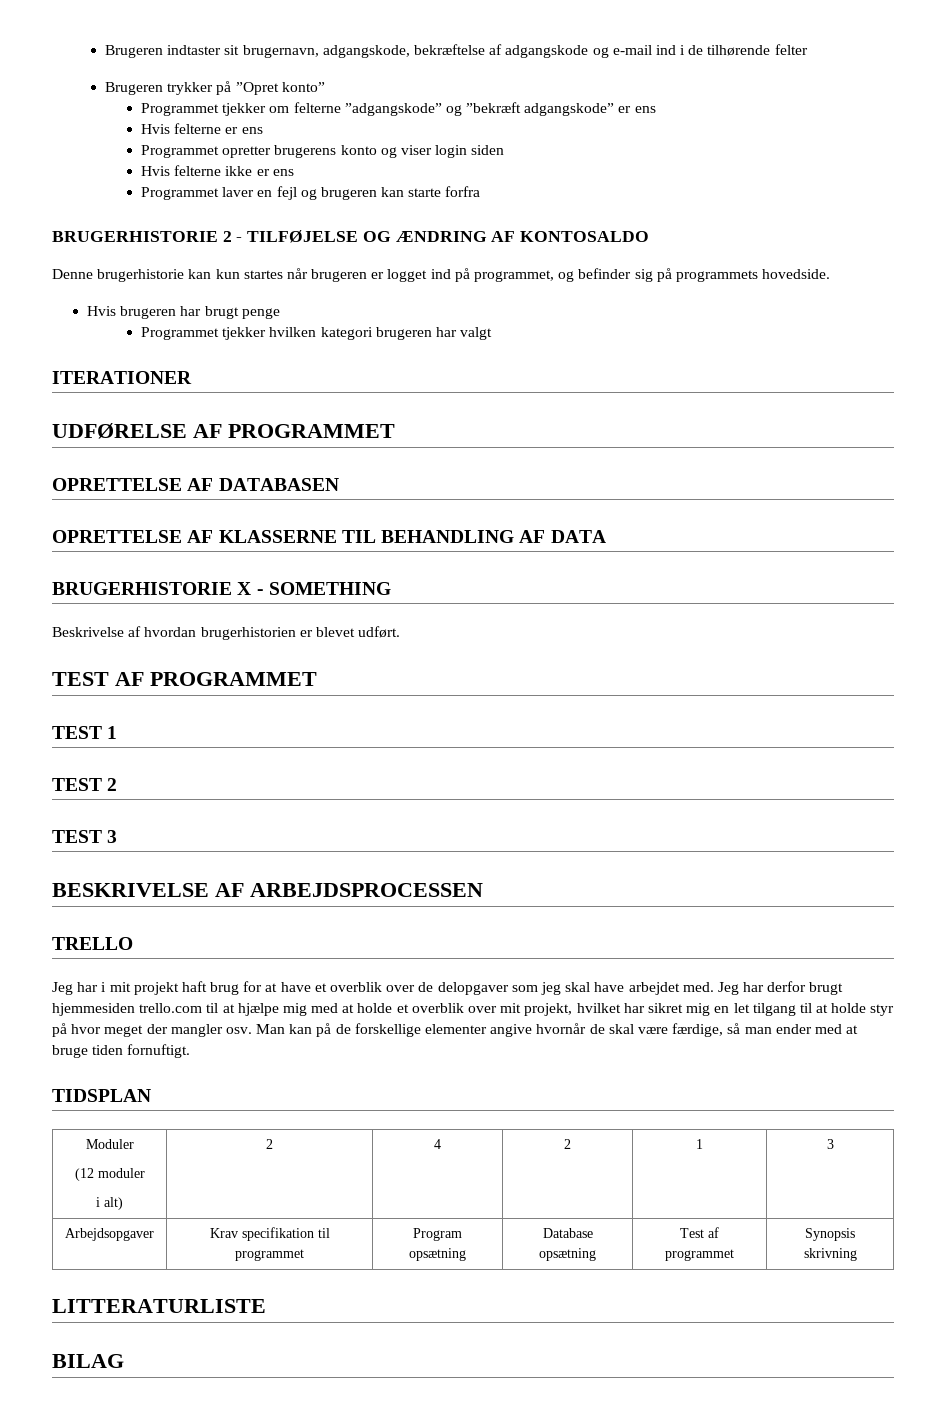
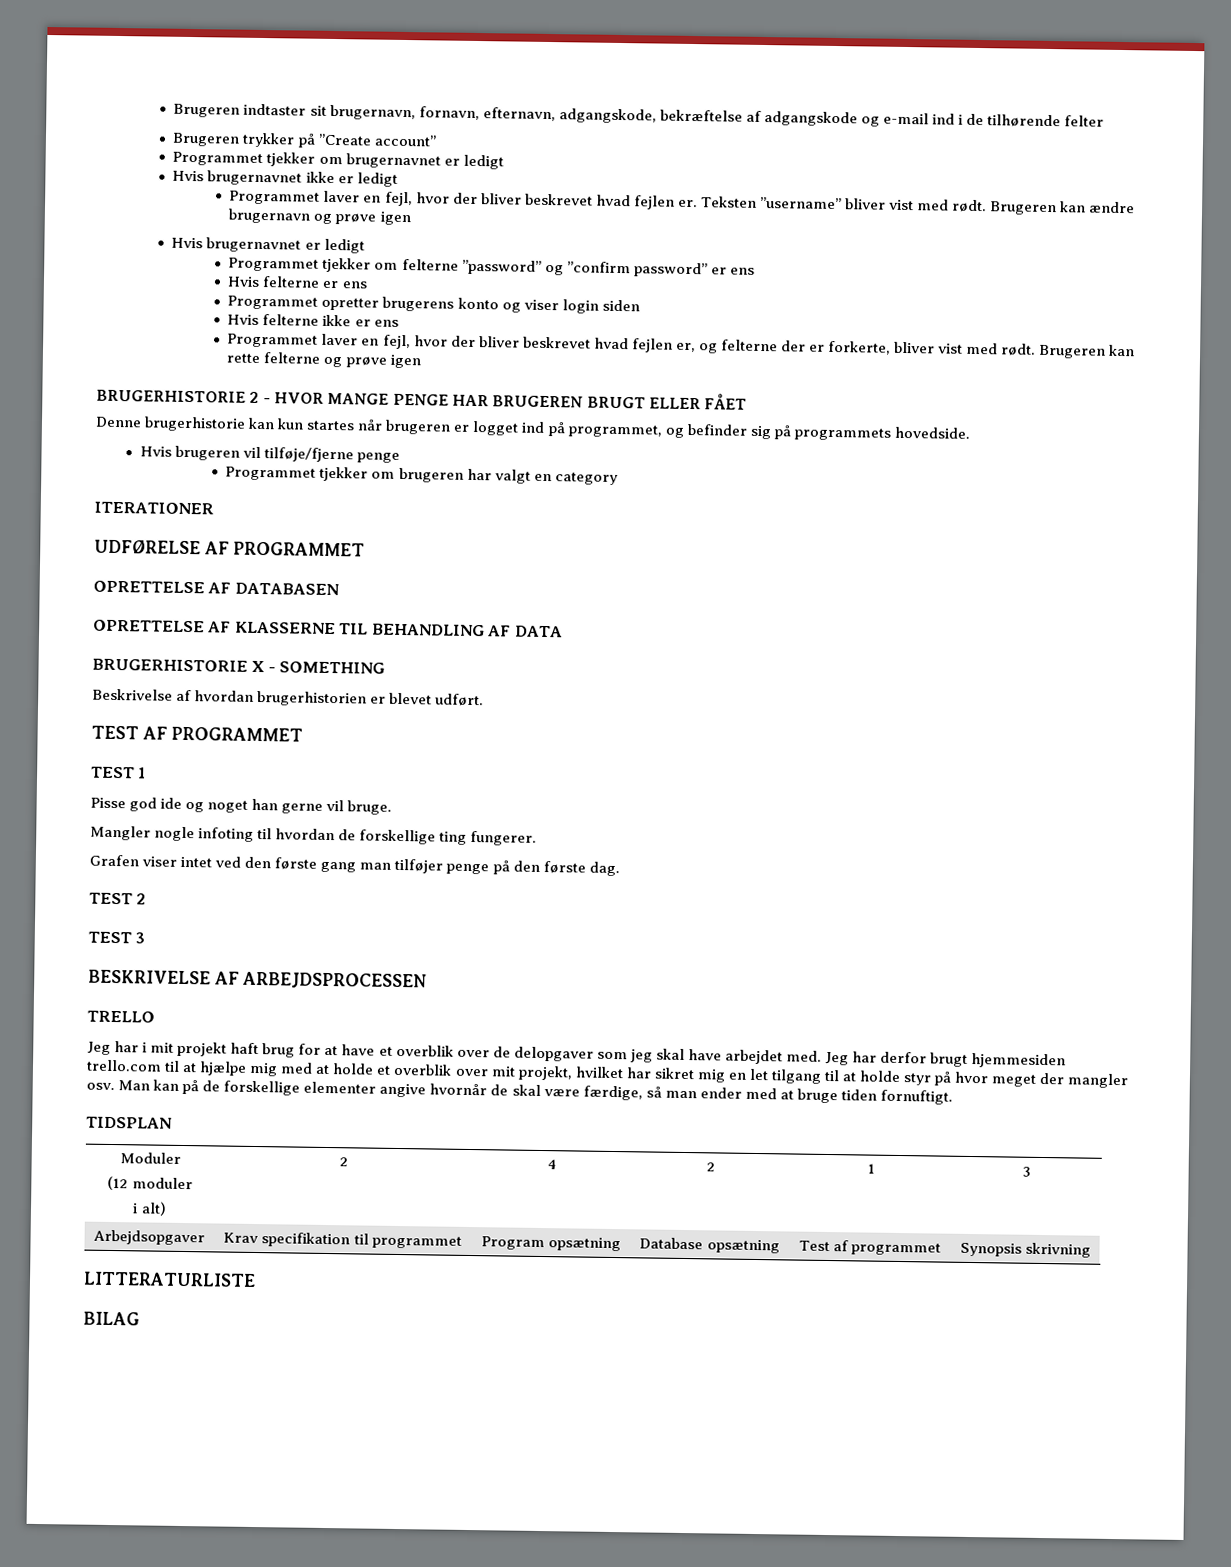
(319, 51) none -> [418,106,556,122] fornavn, efternavn,
[235,82,325,95] ”Opret konto” -> [317,133,437,147] [172,151,504,170] [172,170,398,187] [229,190,1136,216] [228,208,411,226] [171,237,365,254] ”Create account” // Programmet tjekker om brugernavnet er ledigt // Hvis brugernavnet ikke er ledigt // Programmet laver en fejl, hvor der bliver beskrevet hvad fejlen er. Teksten ”username” bliver vist med rødt. Brugeren kan ændre brugernavn og prøve igen // Hvis brugernavnet er ledigt
[344,102,615,116] ”adgangskode” og ”bekræft adgangskode” -> [461,259,708,278] ”password” og ”confirm password”
[276,186,481,200] [52,230,650,243] fejl og brugeren kan starte forfra // BRUGERHISTORIE 2 - TILFØJELSE OG ÆNDRING AF KONTOSALDO -> [382,334,1136,359] [226,352,421,369] [96,389,748,410] fejl, hvor der bliver beskrevet hvad fejlen er, og felterne der er forkerte, bliver vist med rødt. Brugeren kan rette felterne og prøve igen // BRUGERHISTORIE 2 - HVOR MANGE PENGE HAR BRUGEREN BRUGT ELLER FÅET
[180,306,239,319] har brugt -> [243,446,355,463] vil tilføje/fjerne
[269,327,373,340] hvilken kategori -> [371,471,396,479] om
(493, 333) none -> [533,472,618,485] en category
(118, 732) none -> [90,797,393,815] [90,825,538,846] [89,854,620,877] // Pisse god ide og noget han gerne vil bruge. // Mangler nogle infoting til hvordan de forskellige ting fungerer. // Grafen viser intet ved den første gang man tilføjer penge på den første dag.

